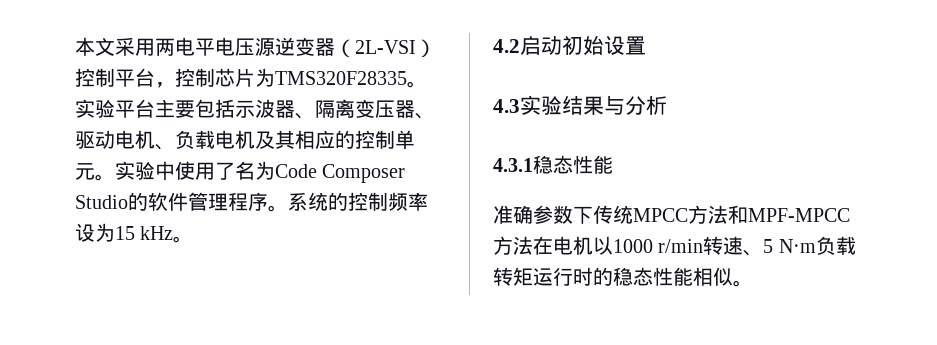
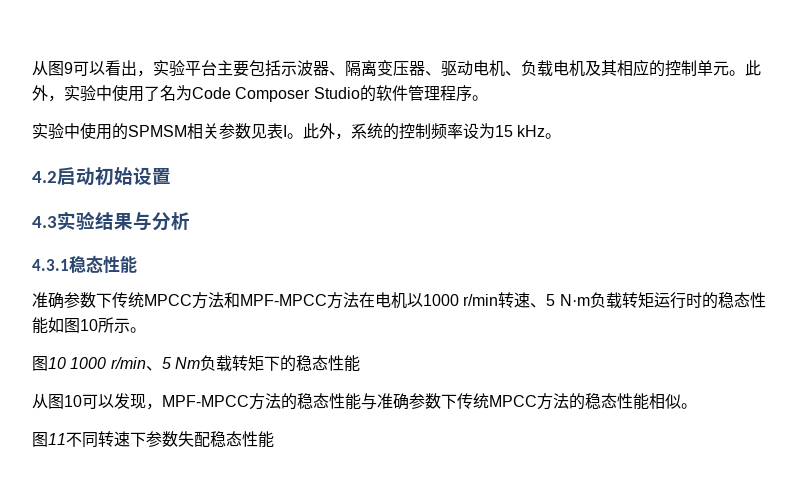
[75,37,436,58] [75,68,427,88] 本文采用两电平电压源逆变器（2L-VSI）控制平台，控制芯片为TMS320F28335。 -> [32,60,153,77] 从图9可以看出，
(115, 177) none -> [745,60,761,76] [32,85,64,102] 此外，
(288, 208) none -> [32,123,351,140] // 实验中使用的SPMSM相关参数见表I。此外，
[693,267,753,287] 相似。 -> [48,317,146,333] [32,355,360,372] [32,393,697,410] [32,431,274,448] 如图10所示。 // 图10 1000 r/min、5 Nm负载转矩下的稳态性能 // 从图10可以发现，MPF-MPCC方法的稳态性能与准确参数下传统MPCC方法的稳态性能相似。 // 图11不同转速下参数失配稳态性能

